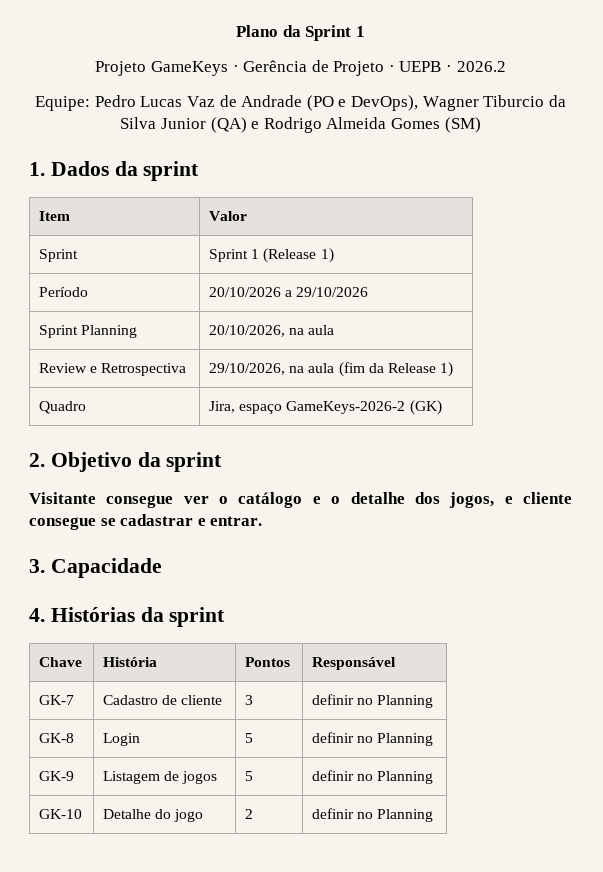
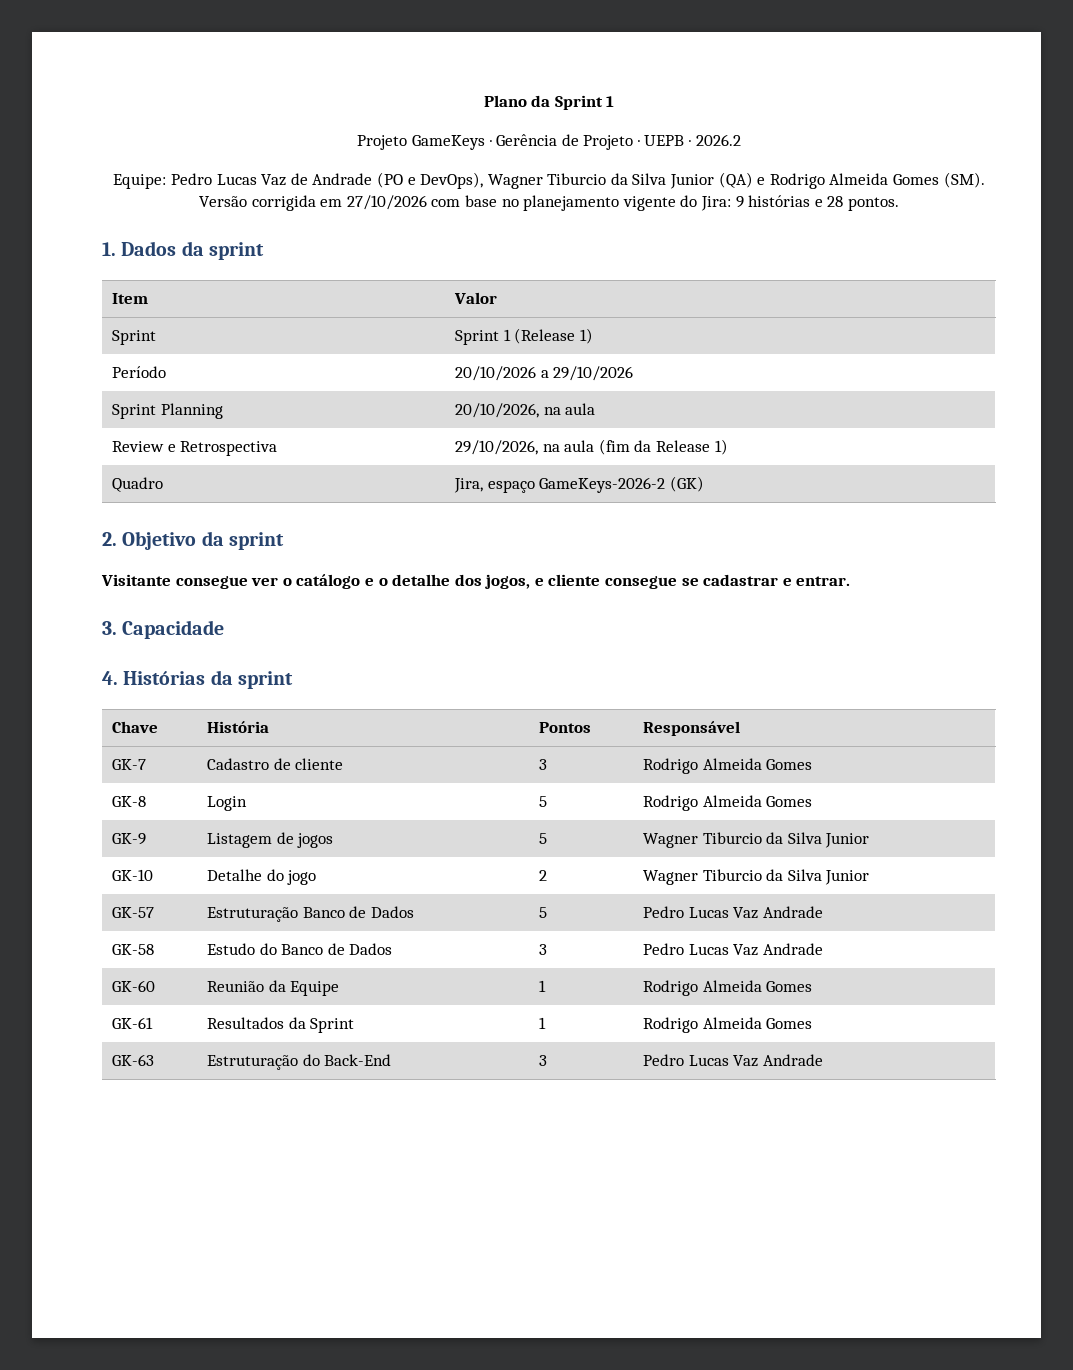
[444,117,481,133] (SM) -> [943,172,985,188] [199,195,899,211] (SM). Versão corrigida em 27/10/2026 com base no planejamento vigente do Jira: 9 histórias e 28 pontos.
[312,694,434,708] definir no Planning -> [643,758,813,774] Rodrigo Almeida Gomes
[312,732,434,746] definir no Planning -> [643,795,813,811] Rodrigo Almeida Gomes
[312,770,434,784] definir no Planning -> [643,832,870,848] Wagner Tiburcio da Silva Junior
[312,808,434,822] definir no Planning -> [643,869,870,885] [112,907,155,918] [207,906,414,922] [539,907,548,918] [643,906,823,919] [112,944,155,955] [207,943,393,955] [539,944,548,955] [643,943,823,956] [112,980,156,992] [207,980,340,996] [539,980,547,992] [643,980,813,996] [112,1017,154,1029] [207,1017,355,1033] [539,1017,547,1029] [643,1017,813,1033] [112,1054,155,1066] [207,1054,392,1070] [539,1055,548,1066] [643,1054,823,1067] Wagner Tiburcio da Silva Junior // GK-57 | Estruturação Banco de Dados | 5 | Pedro Lucas Vaz Andrade // GK-58 | Estudo do Banco de Dados | 3 | Pedro Lucas Vaz Andrade // GK-60 | Reunião da Equipe | 1 | Rodrigo Almeida Gomes // GK-61 | Resultados da Sprint | 1 | Rodrigo Almeida Gomes // GK-63 | Estruturação do Back-End | 3 | Pedro Lucas Vaz Andrade

